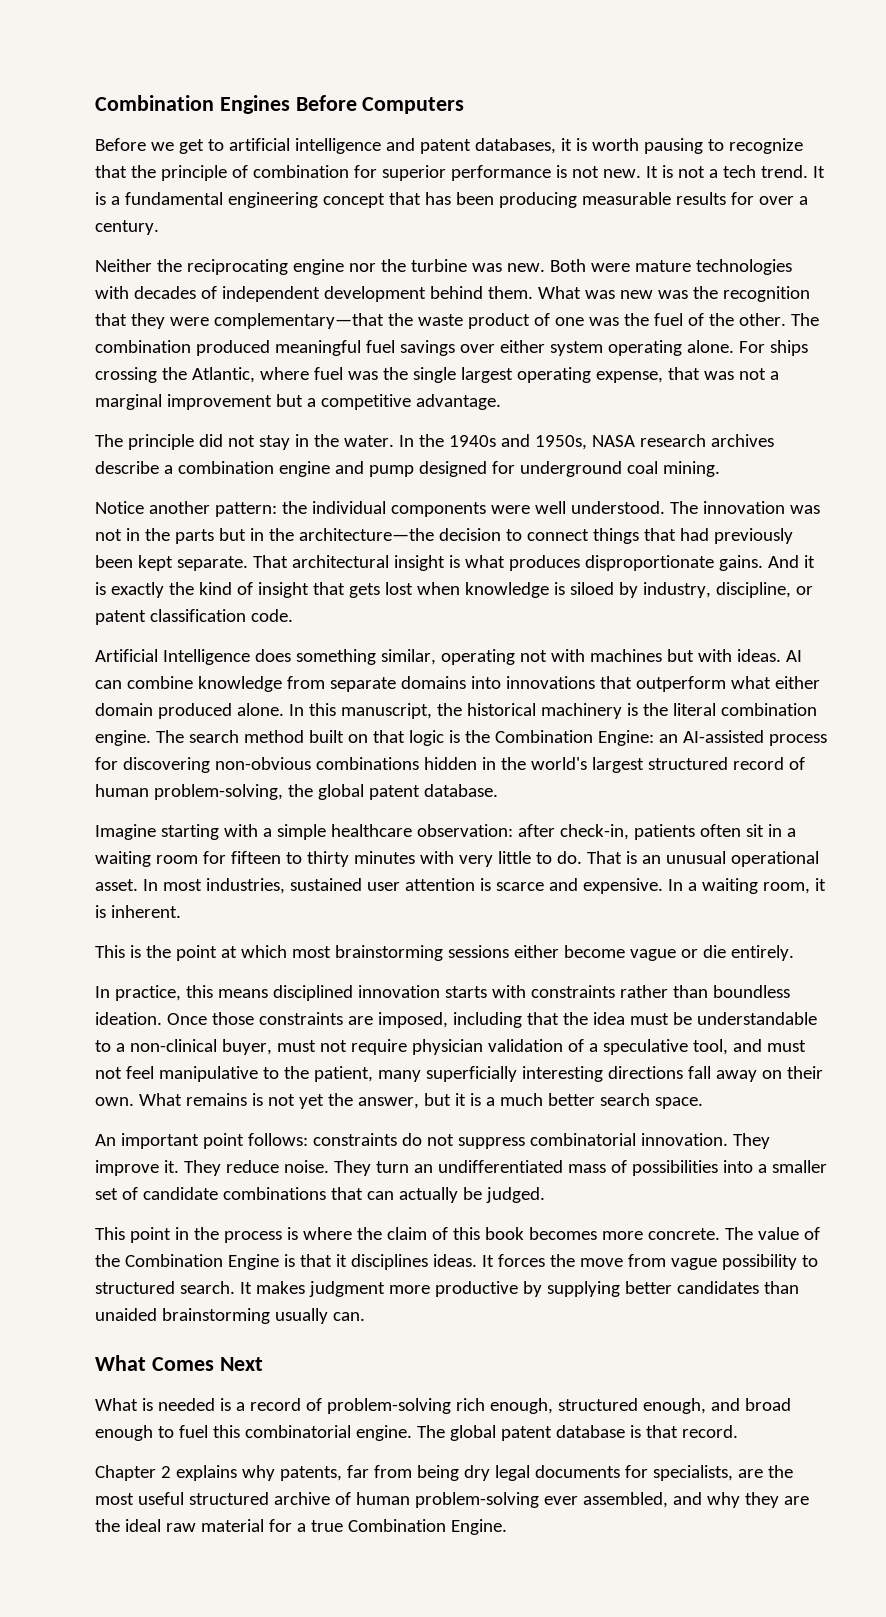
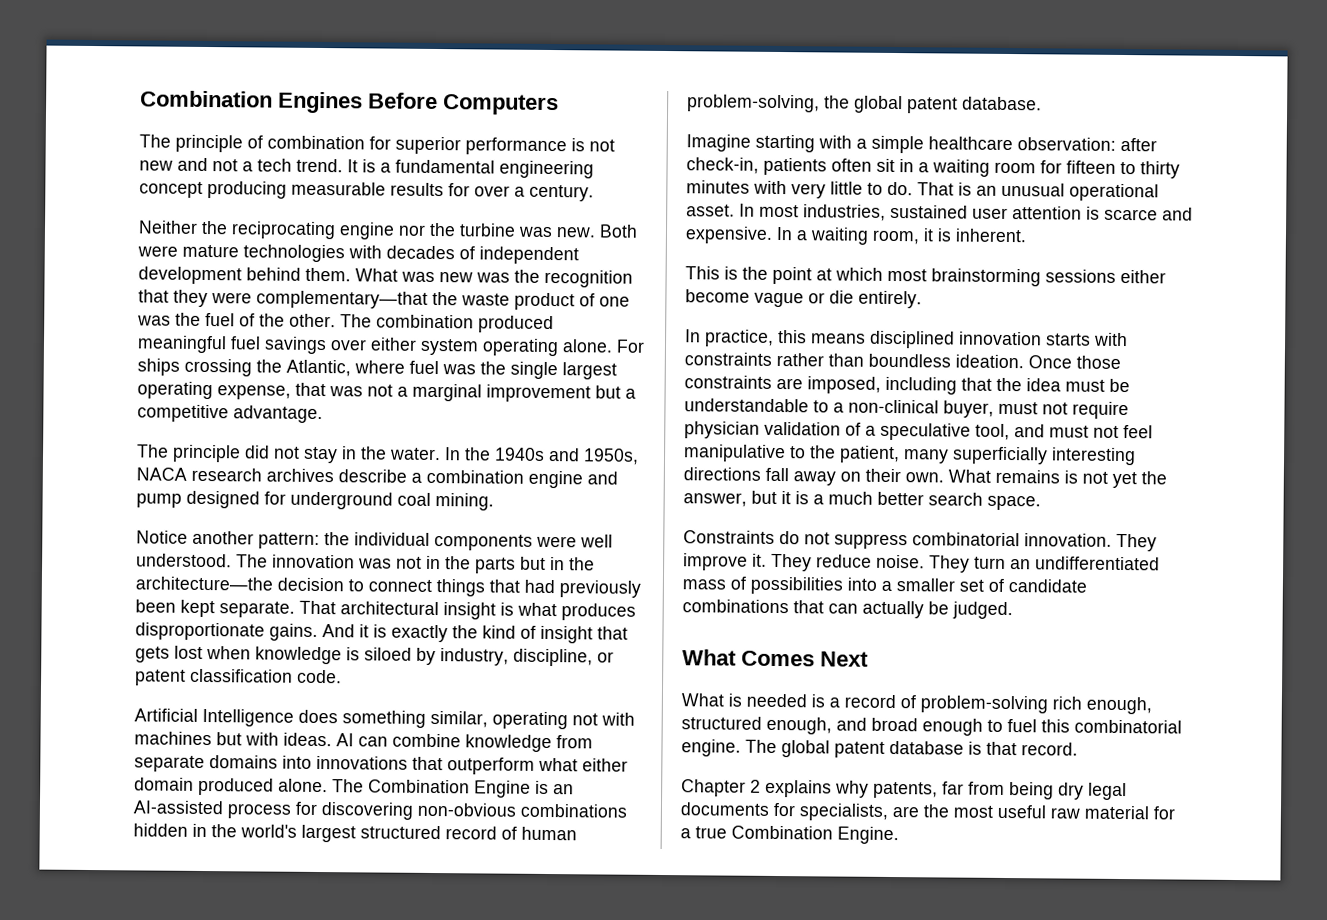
[95,138,803,154] [95,165,156,178] Before we get to artificial intelligence and patent databases, it is worth pausing to recognize that the -> [139,134,171,148] The
[602,165,673,178] new. It is -> [139,157,208,172] new and
[388,192,494,205] that has been -> (203, 189) none
[591,435,635,447] NASA -> [136,467,187,481] NACA
[288,703,817,719] [95,730,654,746] In this manuscript, the historical machinery is the literal combination engine. The search method built on that logic is the Combination Engine: -> [332,779,549,798] The Combination Engine is
[95,1133,397,1149] An important point follows: constraints -> [683,530,775,544] Constraints
[95,1227,820,1243] [95,1254,818,1270] [95,1281,799,1297] [95,1308,365,1324] // This point in the process is where the claim of this book becomes more concrete. The value of the Combination Engine is that it disciplines ideas. It forces the move from vague possibility to structured search. It makes judgment more productive by supplying better candidates than unaided brainstorming usually can. -> (1013, 610) none
[188,1492,809,1508] [95,1519,161,1532] structured archive of human problem-solving ever assembled, and why they are the ideal -> (1047, 811) none

